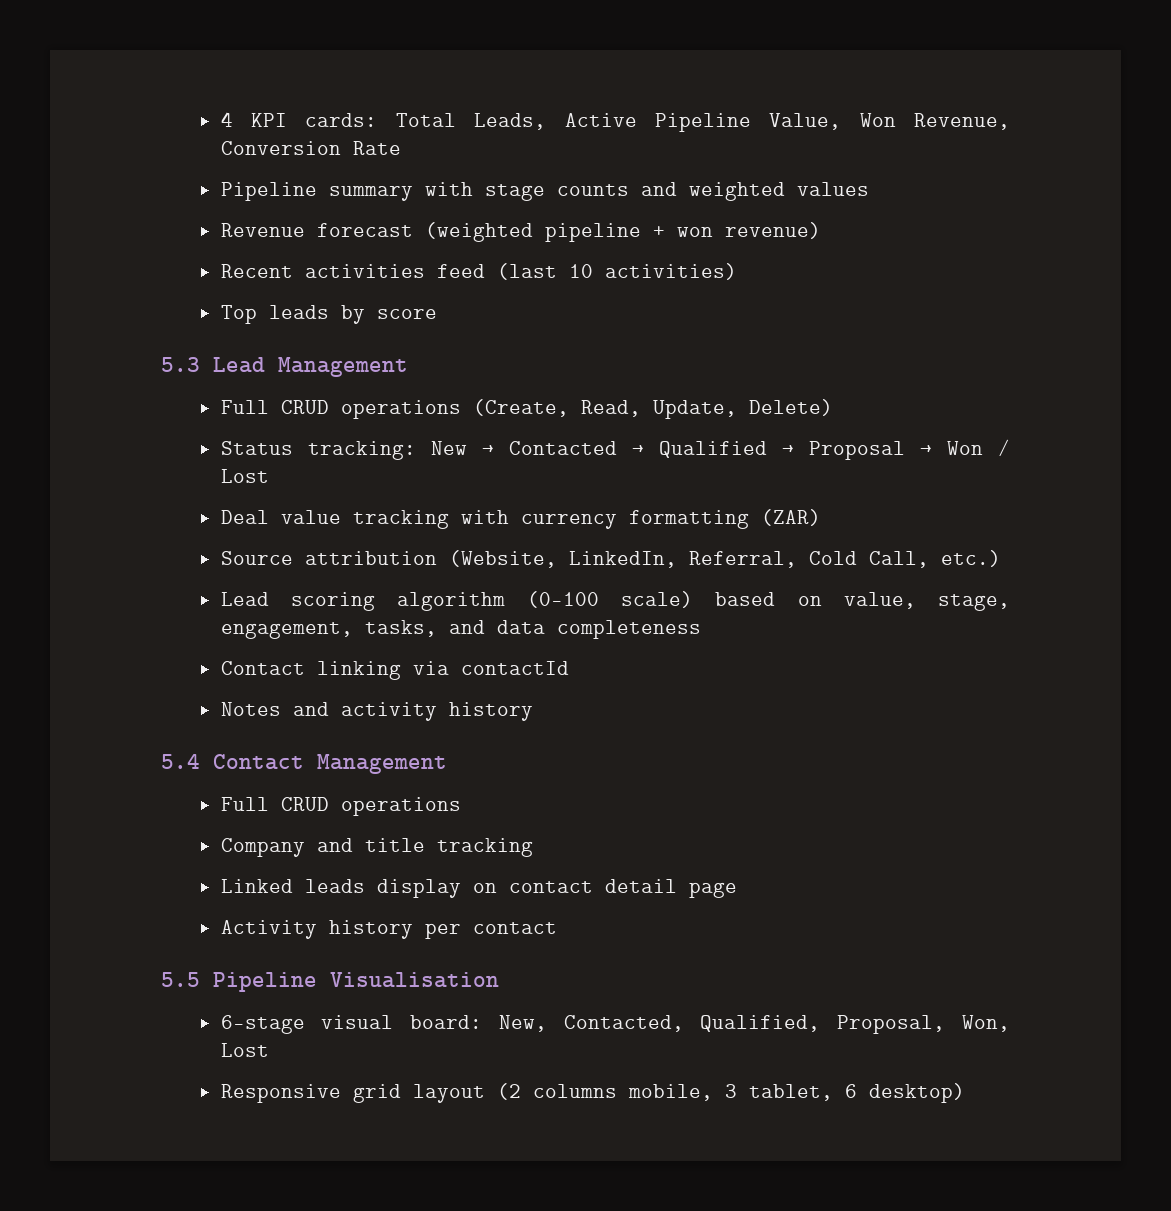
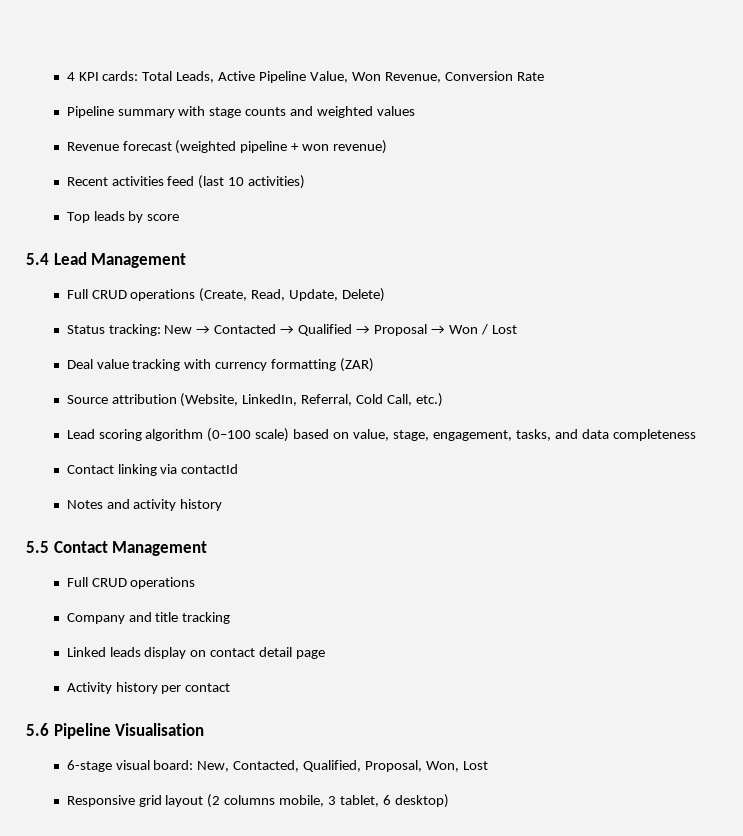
[161,357,200,372] 5.3 -> [26,253,49,265] 5.4
[161,754,200,769] 5.4 -> [26,541,49,553] 5.5
[161,972,200,987] 5.5 -> [26,723,49,736] 5.6

